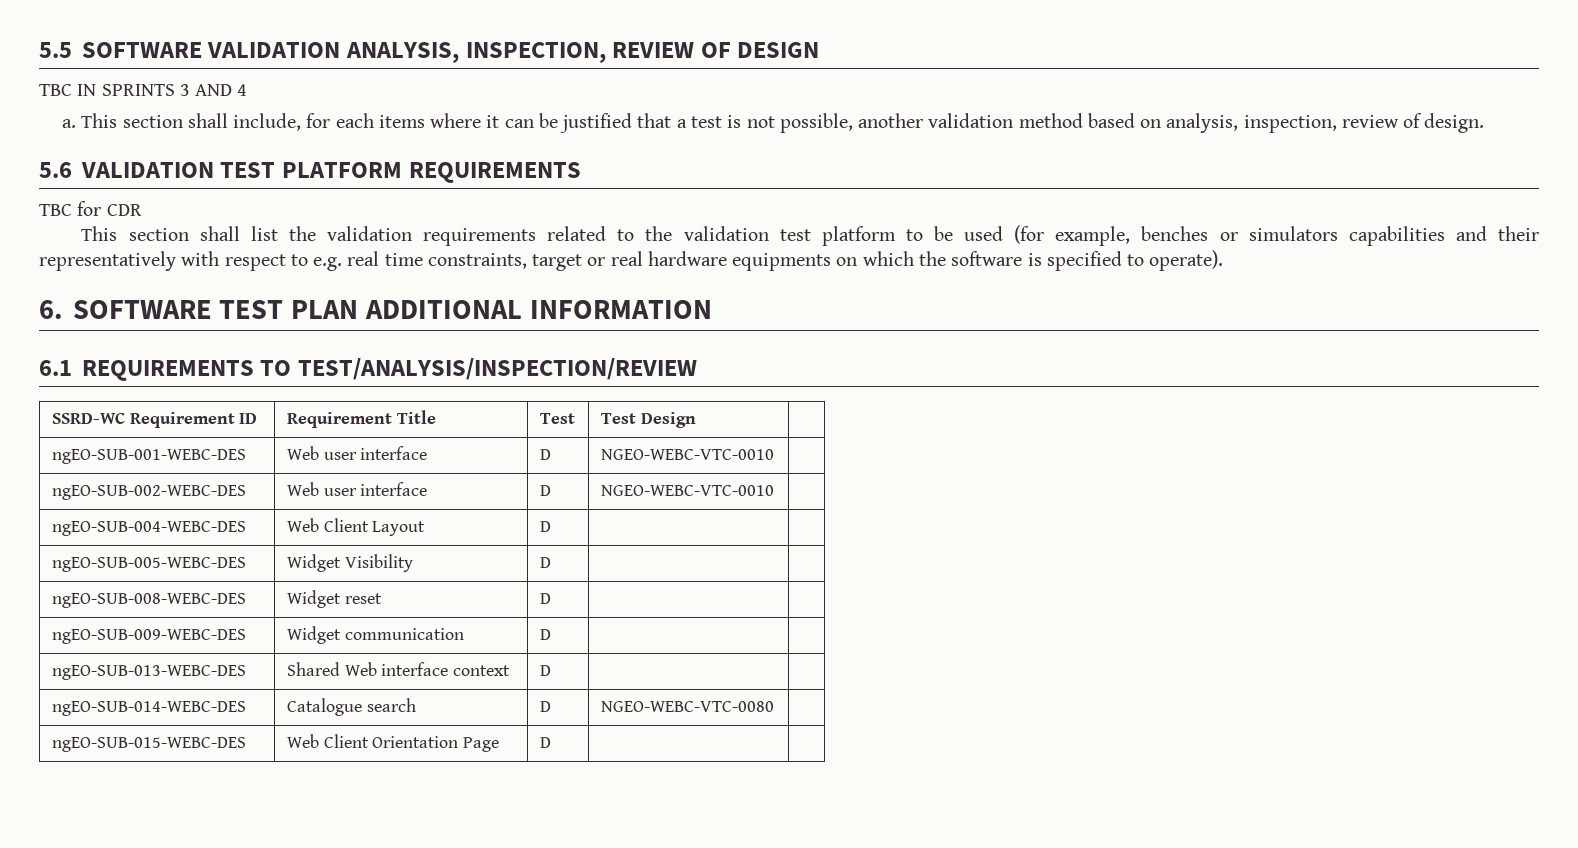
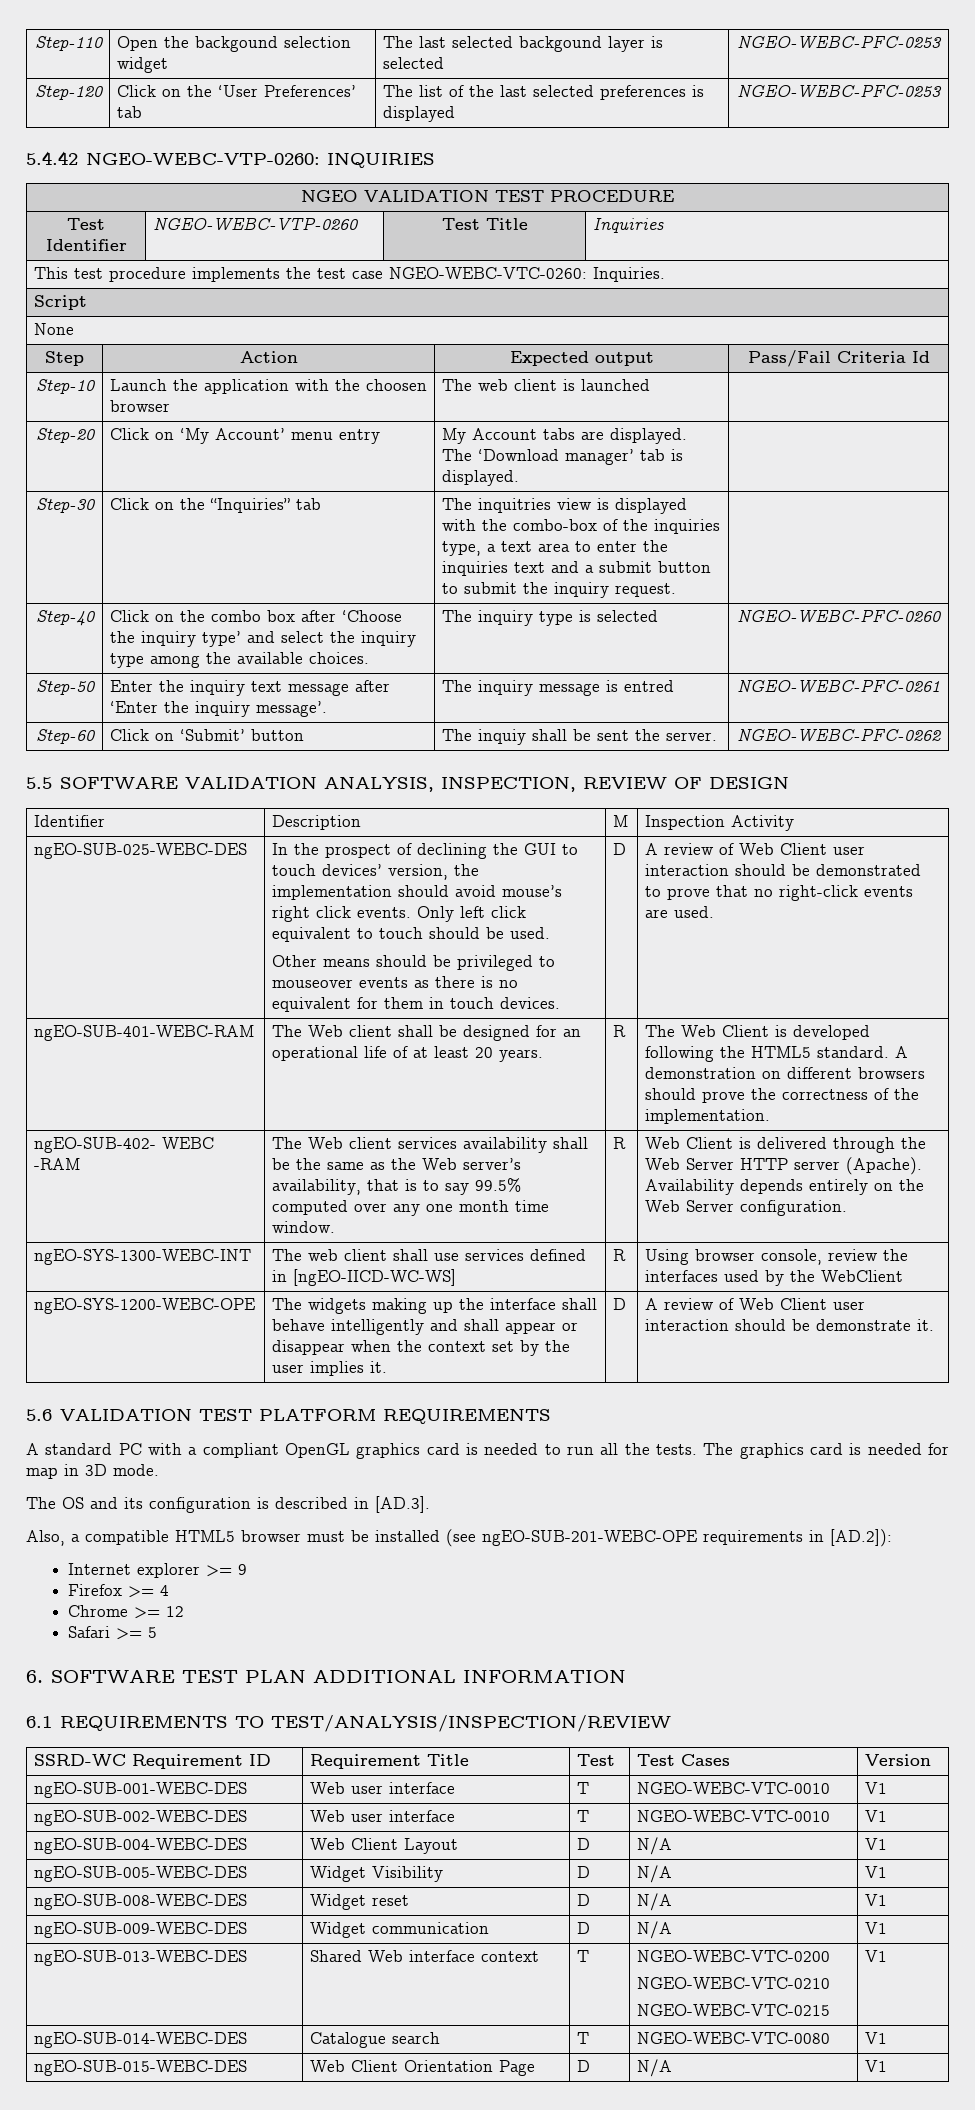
(39, 50) none -> [34,36,103,51] [116,36,351,52] [116,57,168,73] [382,36,663,52] [382,57,444,69] [737,35,942,49] [34,85,103,100] [116,85,356,97] [116,106,142,118] [382,85,704,100] [382,106,455,122] [737,84,942,98] [26,151,436,168] [301,190,674,202] [67,218,105,230] [45,239,127,251] [152,217,358,231] [441,218,528,230] [592,218,664,233] [33,267,665,282] [33,295,87,310] [33,323,74,335] [45,351,84,366] [239,351,298,363] [509,351,654,366] [747,350,930,367] [35,379,95,394] [109,379,427,394] [109,400,170,412] [441,379,650,391] [35,428,95,443] [109,428,380,444] [441,428,687,444] [441,449,683,465] [441,470,519,486] [35,498,95,513] [109,498,321,513] [441,498,687,514] [441,519,720,534] [441,540,668,556] [441,561,711,576] [441,582,676,598] [35,610,95,626] [109,610,402,622] [109,631,416,647] [109,652,369,668] [441,610,658,626] [737,609,941,623] [35,680,95,695] [109,680,390,696] [109,701,327,717] [441,680,674,696] [737,679,940,693] [35,729,95,744] [109,729,304,741] [441,729,717,745] [737,728,941,742] Step-110 | Open the backgound selection widget | The last selected backgound layer is selected | NGEO-WEBC-PFC-0253 // Step-120 | Click on the ‘User Preferences’ tab | The list of the last selected preferences is displayed | NGEO-WEBC-PFC-0253 // 5.4.42 NGEO-WEBC-VTP-0260: INQUIRIES // NGEO VALIDATION TEST PROCEDURE // Test Identifier | NGEO-WEBC-VTP-0260 | Test Title | Inquiries // This test procedure implements the test case NGEO-WEBC-VTC-0260: Inquiries. // Script // None // Step | Action | Expected output | Pass/Fail Criteria Id // Step-10 | Launch the application with the choosen browser | The web client is launched | // Step-20 | Click on ‘My Account’ menu entry | My Account tabs are displayed. The ‘Download manager’ tab is displayed. | // Step-30 | Click on the “Inquiries” tab | The inquitries view is displayed with the combo-box of the inquiries type, a text area to enter the inquiries text and a submit button to submit the inquiry request. | // Step-40 | Click on the combo box after ‘Choose the inquiry type’ and select the inquiry type among the available choices. | The inquiry type is selected | NGEO-WEBC-PFC-0260 // Step-50 | Enter the inquiry text message after ‘Enter the inquiry message’. | The inquiry message is entred | NGEO-WEBC-PFC-0261 // Step-60 | Click on ‘Submit’ button | The inquiy shall be sent the server. | NGEO-WEBC-PFC-0262 //
[39,84,248,96] [62,113,1485,133] // TBC IN SPRINTS 3 AND 4 // a. This section shall include, for each items where it can be justified that a test is not possible, another validation method based on analysis, inspection, review of design. -> [33,815,105,827] [271,815,361,830] [612,815,628,827] [644,815,794,831] [33,843,247,859] [271,843,578,859] [271,864,479,880] [271,885,562,900] [271,906,526,922] [271,927,550,942] [271,955,555,971] [271,976,518,988] [271,997,560,1012] [612,843,626,855] [644,843,865,855] [644,864,921,876] [644,885,913,901] [644,906,714,918] [33,1025,254,1041] [271,1025,581,1041] [271,1046,543,1062] [612,1025,626,1037] [644,1025,870,1040] [644,1046,908,1062] [644,1067,925,1079] [644,1088,919,1103] [644,1109,770,1124] [33,1137,214,1153] [33,1158,80,1170] [271,1137,588,1153] [271,1158,521,1170] [271,1178,521,1195] [271,1200,549,1216] [271,1221,335,1233] [612,1137,626,1149] [644,1137,926,1153] [644,1157,922,1175] [644,1179,924,1195] [644,1200,847,1216] [33,1249,251,1265] [271,1249,586,1261] [271,1269,456,1286] [612,1249,626,1261] [644,1249,908,1265] [644,1270,903,1286] [33,1298,255,1314] [271,1298,597,1314] [271,1319,578,1335] [271,1340,570,1356] [271,1361,387,1376] [612,1298,626,1310] [644,1298,865,1310] [644,1319,934,1331] // Identifier | Description | M | Inspection Activity // ngEO-SUB-025-WEBC-DES | In the prospect of declining the GUI to touch devices’ version, the implementation should avoid mouse’s right click events. Only left click equivalent to touch should be used. // Other means should be privileged to mouseover events as there is no equivalent for them in touch devices. | D | A review of Web Client user interaction should be demonstrated to prove that no right-click events are used. // ngEO-SUB-401-WEBC-RAM | The Web client shall be designed for an operational life of at least 20 years. | R | The Web Client is developed following the HTML5 standard. A demonstration on different browsers should prove the correctness of the implementation. // ngEO-SUB-402- WEBC -RAM | The Web client services availability shall be the same as the Web server’s availability, that is to say 99.5% computed over any one month time window. | R | Web Client is delivered through the Web Server HTTP server (Apache). Availability depends entirely on the Web Server configuration. // ngEO-SYS-1300-WEBC-INT | The web client shall use services defined in [ngEO-IICD-WC-WS] | R | Using browser console, review the interfaces used by the WebClient // ngEO-SYS-1200-WEBC-OPE | The widgets making up the interface shall behave intelligently and shall appear or disappear when the context set by the user implies it. | D | A review of Web Client user interaction should be demonstrate it.
[39,201,142,216] [81,225,1539,246] [39,250,1224,271] TBC for CDR // This section shall list the validation requirements related to the validation test platform to be used (for example, benches or simulators capabilities and their representatively with respect to e.g. real time constraints, target or real hardware equipments on which the software is specified to operate). -> [26,1443,950,1459] [26,1464,159,1479] [26,1496,430,1513] [26,1529,892,1547] [67,1563,247,1578] [67,1584,169,1598] [67,1605,184,1619] [67,1626,157,1640] A standard PC with a compliant OpenGL graphics card is needed to run all the tests. The graphics card is needed for map in 3D mode. // The OS and its configuration is described in [AD.3]. // Also, a compatible HTML5 browser must be installed (see ngEO-SUB-201-WEBC-OPE requirements in [AD.2]): // Internet explorer >= 9 // Firefox >= 4 // Chrome >= 12 // Safari >= 5
[640,412,696,428] Design | -> [680,1754,730,1766] [864,1754,931,1766] Cases | Version
[539,449,551,460] [600,449,774,460] D | NGEO-WEBC-VTC-0010 | -> [576,1782,589,1794] [636,1782,830,1794] [864,1782,887,1794] T | NGEO-WEBC-VTC-0010 | V1
[539,485,551,496] [600,485,774,496] D | NGEO-WEBC-VTC-0010 | -> [576,1810,589,1822] [636,1810,830,1822] [864,1810,887,1822] T | NGEO-WEBC-VTC-0010 | V1
(551, 526) | -> [636,1837,672,1855] [864,1838,887,1850] N/A | V1
(551, 562) | -> [636,1865,672,1883] [864,1866,887,1878] N/A | V1
(551, 598) | -> [636,1893,672,1911] [864,1894,887,1906] N/A | V1
(551, 634) | -> [636,1921,672,1939] [864,1922,887,1934] N/A | V1
[539,665,551,676] D | | -> [576,1950,589,1962] [636,1950,830,1962] [636,1977,830,1989] [636,2004,830,2016] [864,1950,887,1962] T | NGEO-WEBC-VTC-0200 // NGEO-WEBC-VTC-0210 // NGEO-WEBC-VTC-0215 | V1
[539,701,551,712] D -> [576,2032,589,2044] T
(774, 706) none -> [864,2032,887,2044] V1
(551, 742) | -> [636,2059,672,2077] [864,2060,887,2072] N/A | V1

